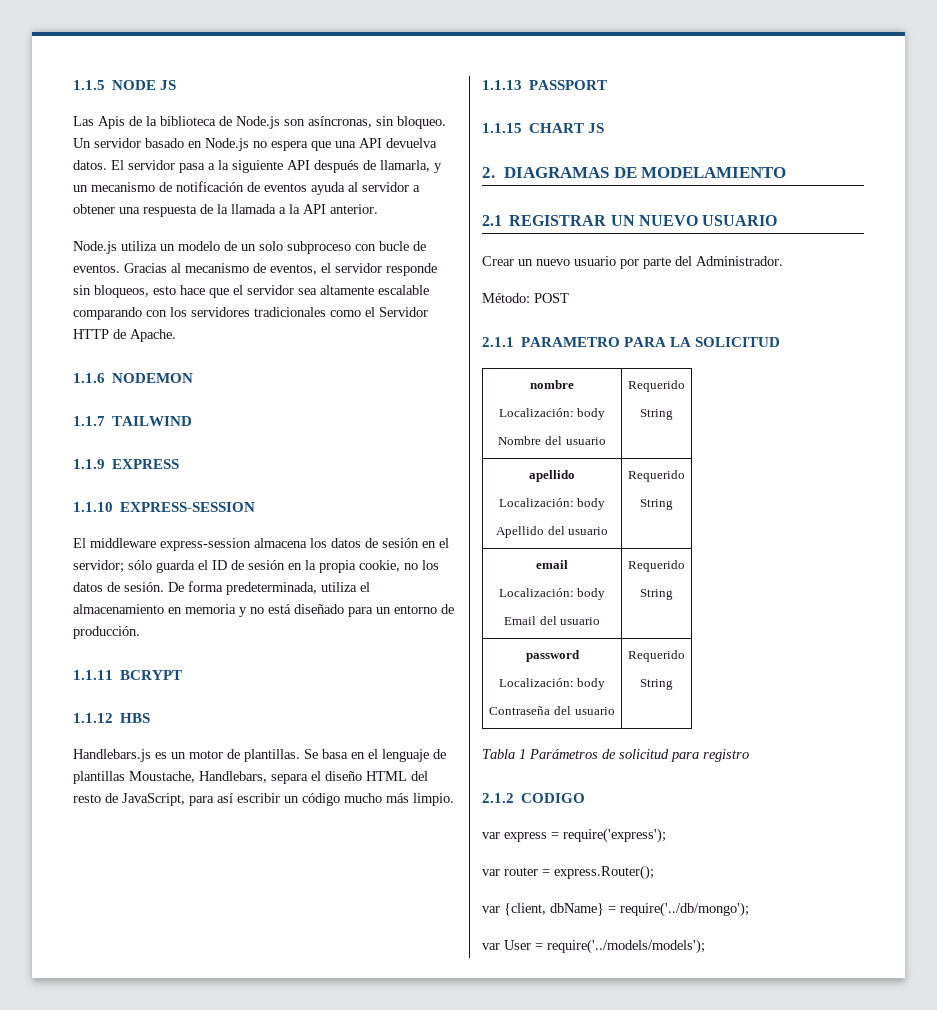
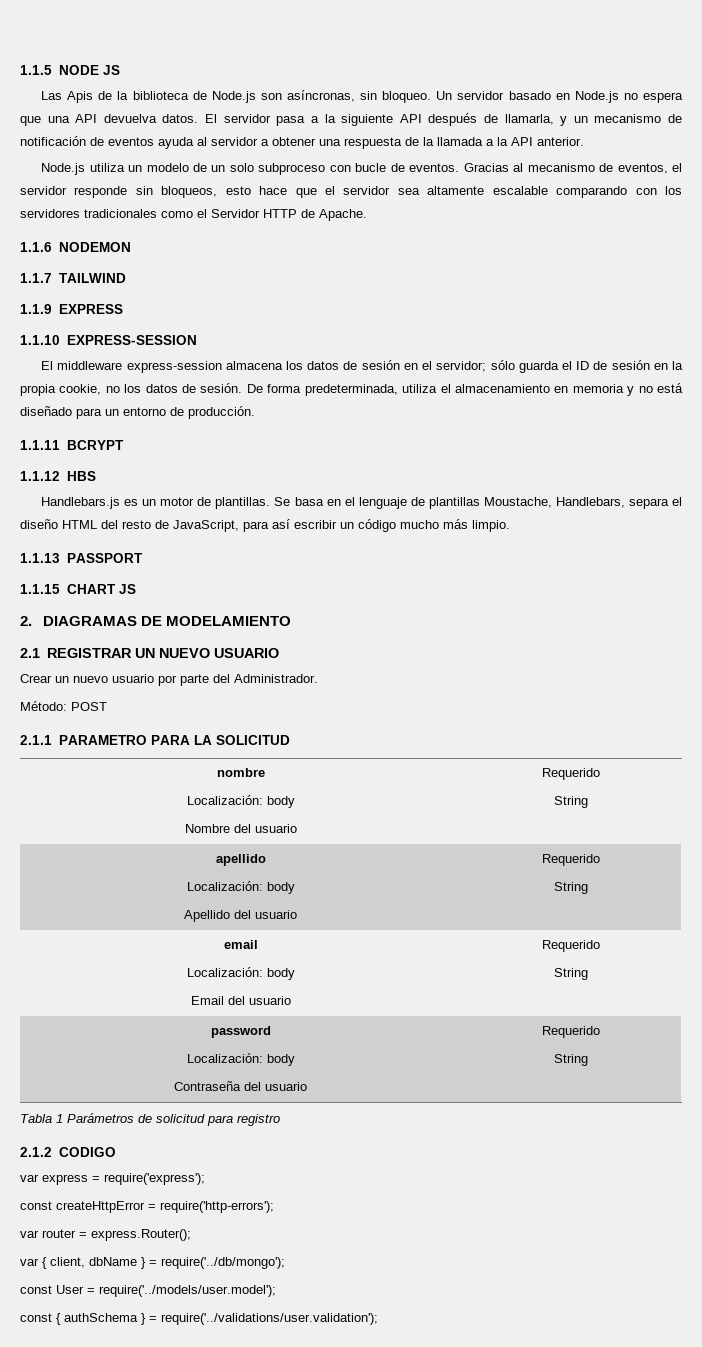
(666, 835) none -> [20,1201,274,1213] // const createHttpError = require('http-errors');
[504,903,604,916] {client, dbName} -> [42,1257,146,1269] { client, dbName }
[482,943,500,950] var -> [20,1285,52,1294] const
[547,939,705,954] require('../models/models'); -> [99,1285,276,1297] [20,1313,378,1325] require('../models/user.model'); // const { authSchema } = require('../validations/user.validation');

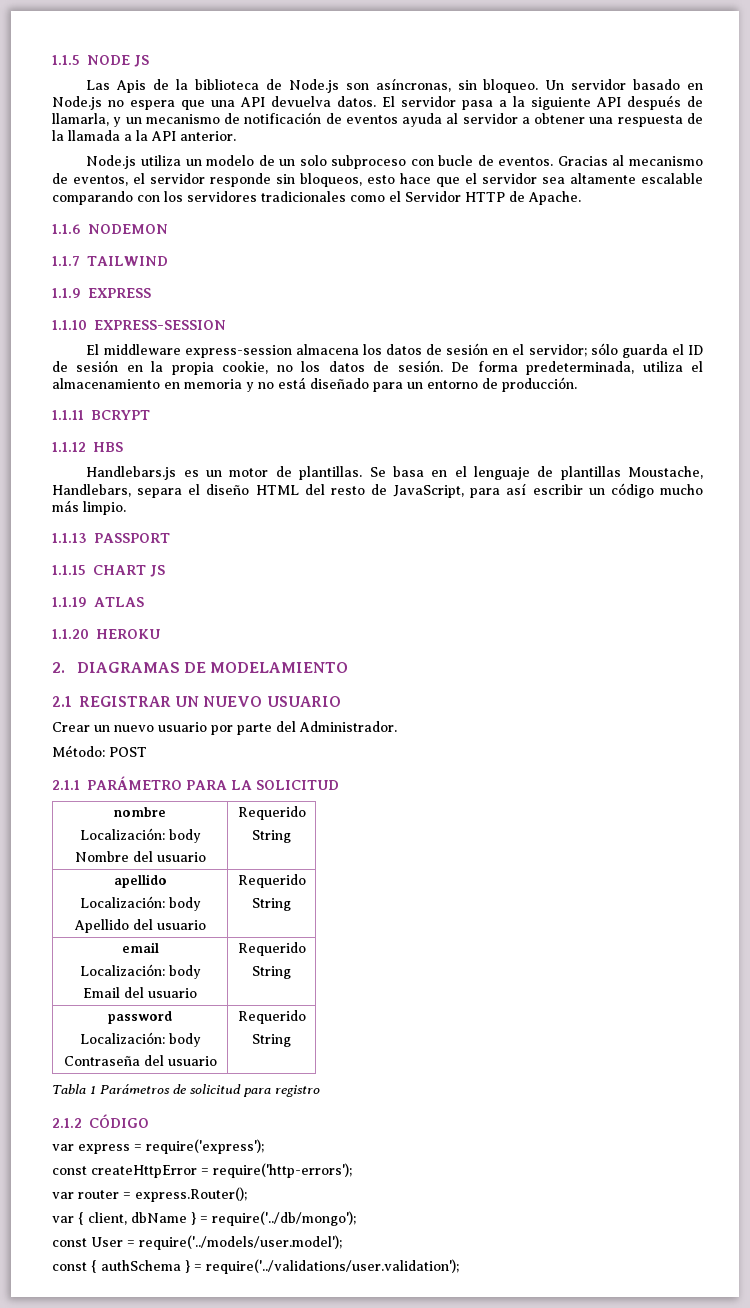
(136, 589) none -> [52,597,144,607] [52,629,160,639] // 1.1.19 ATLAS // 1.1.20 HEROKU
[58,735,147,745] PARAMETRO -> [87,776,182,790] PARÁMETRO
[58,1147,116,1157] CODIGO -> [89,1114,149,1128] CÓDIGO

